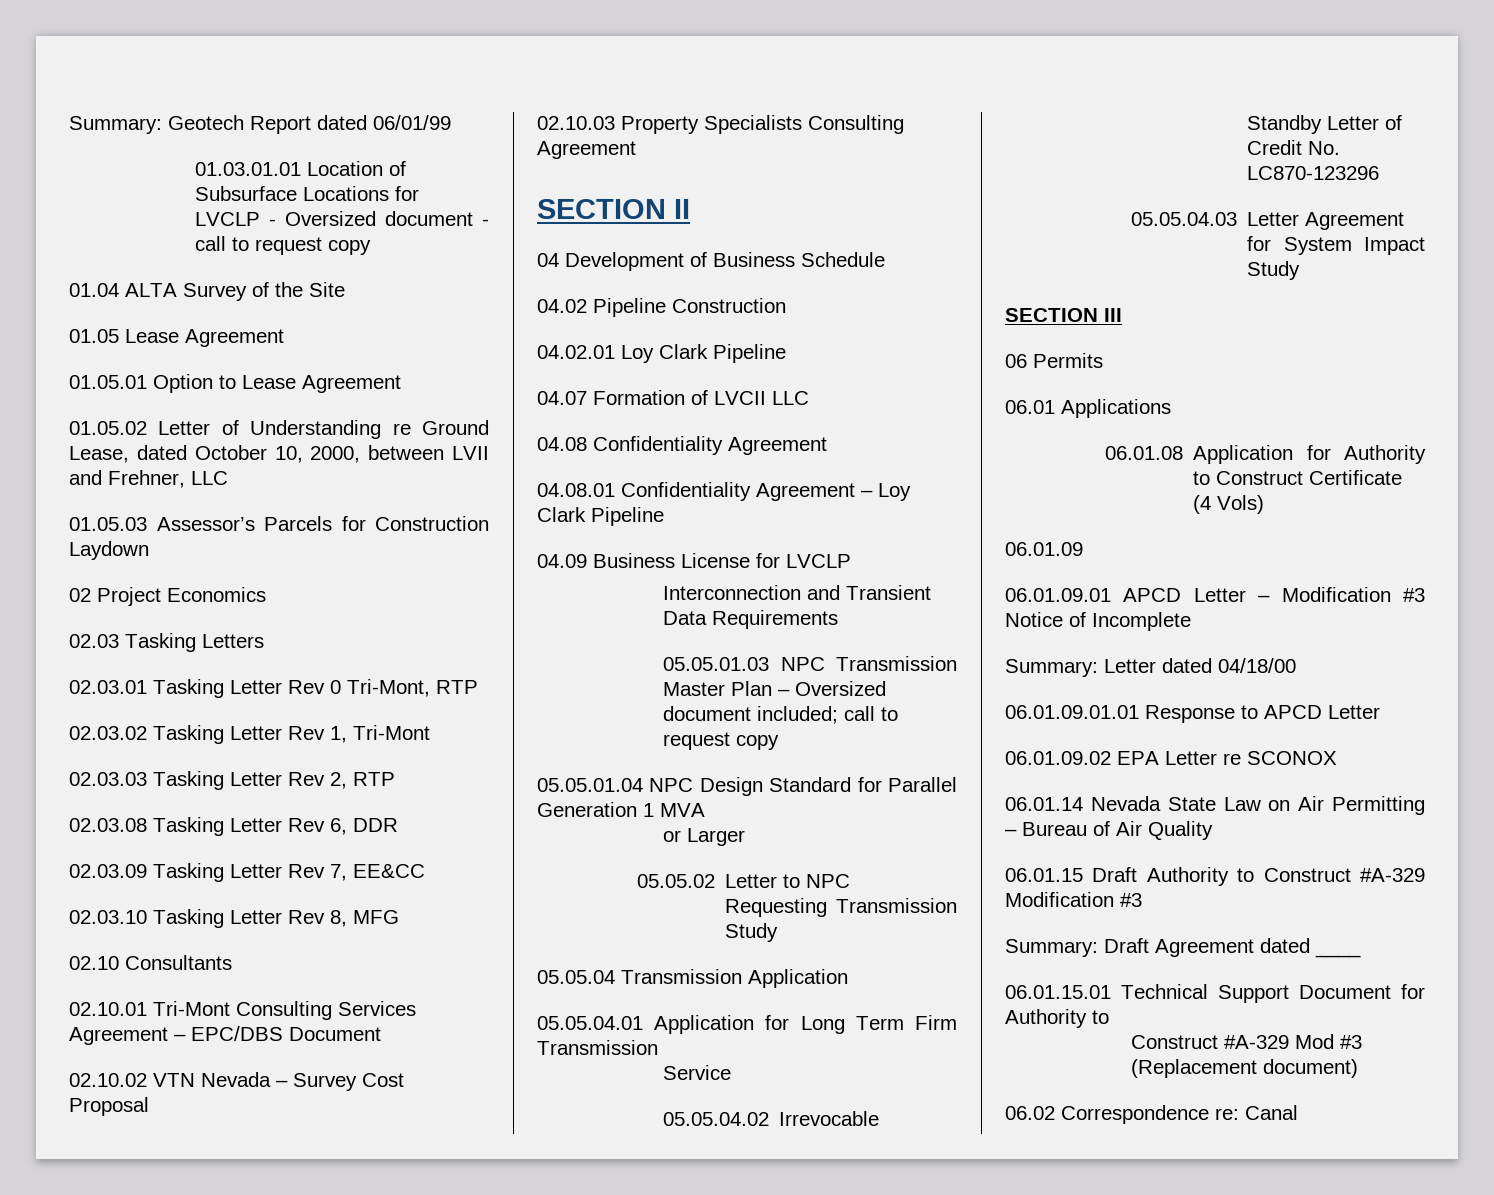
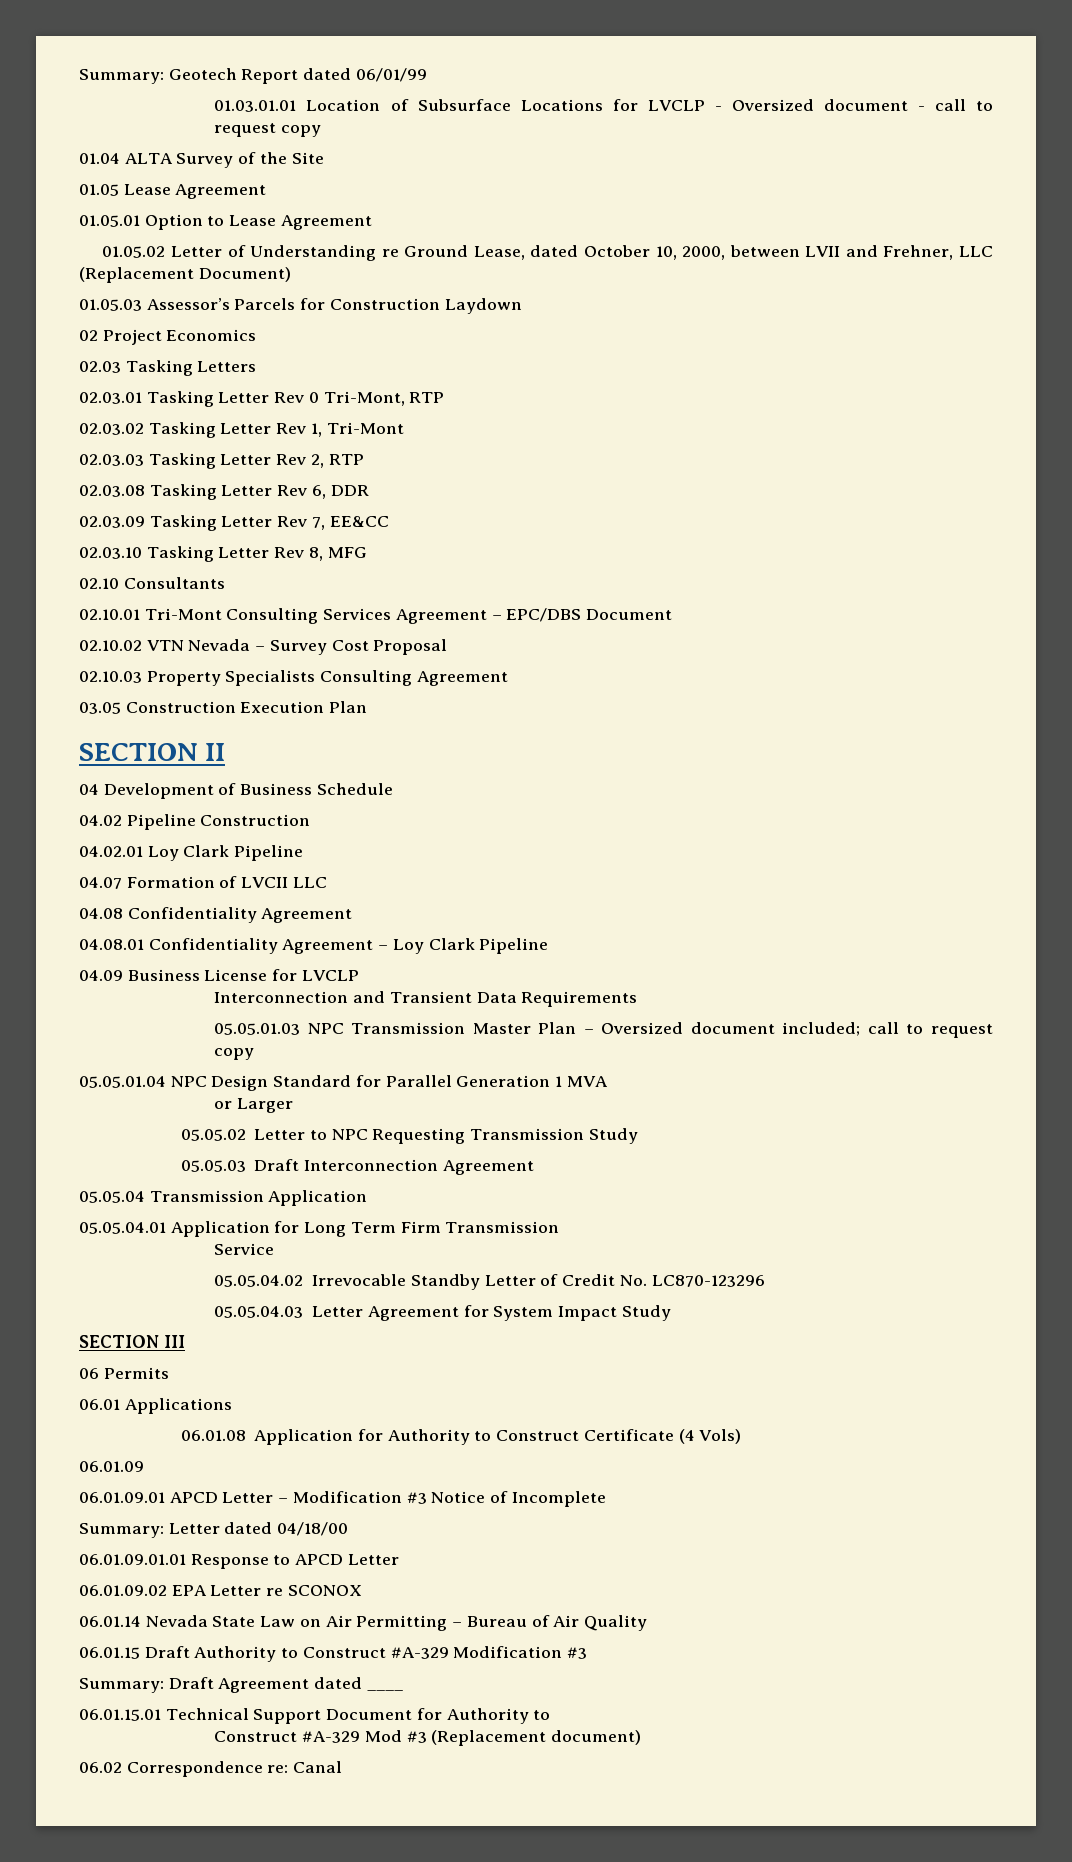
(228, 478) none -> [79,267,291,283] (Replacement Document)
(636, 150) none -> [79,701,368,714] // 03.05 Construction Execution Plan
(779, 932) none -> [180,1159,534,1175] // 05.05.03 Draft Interconnection Agreement

